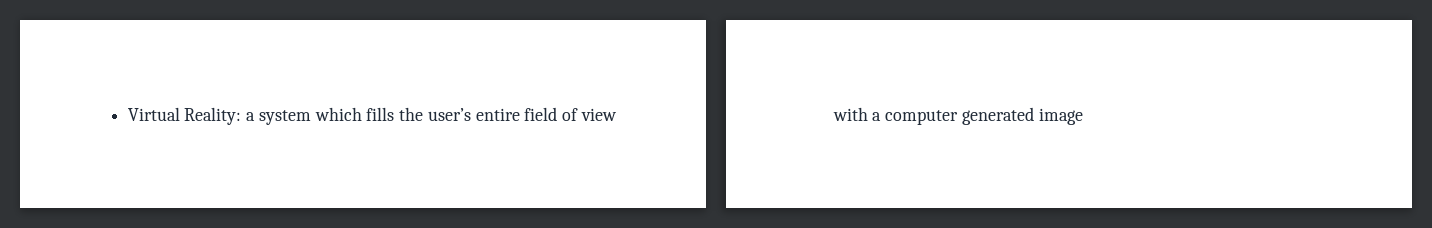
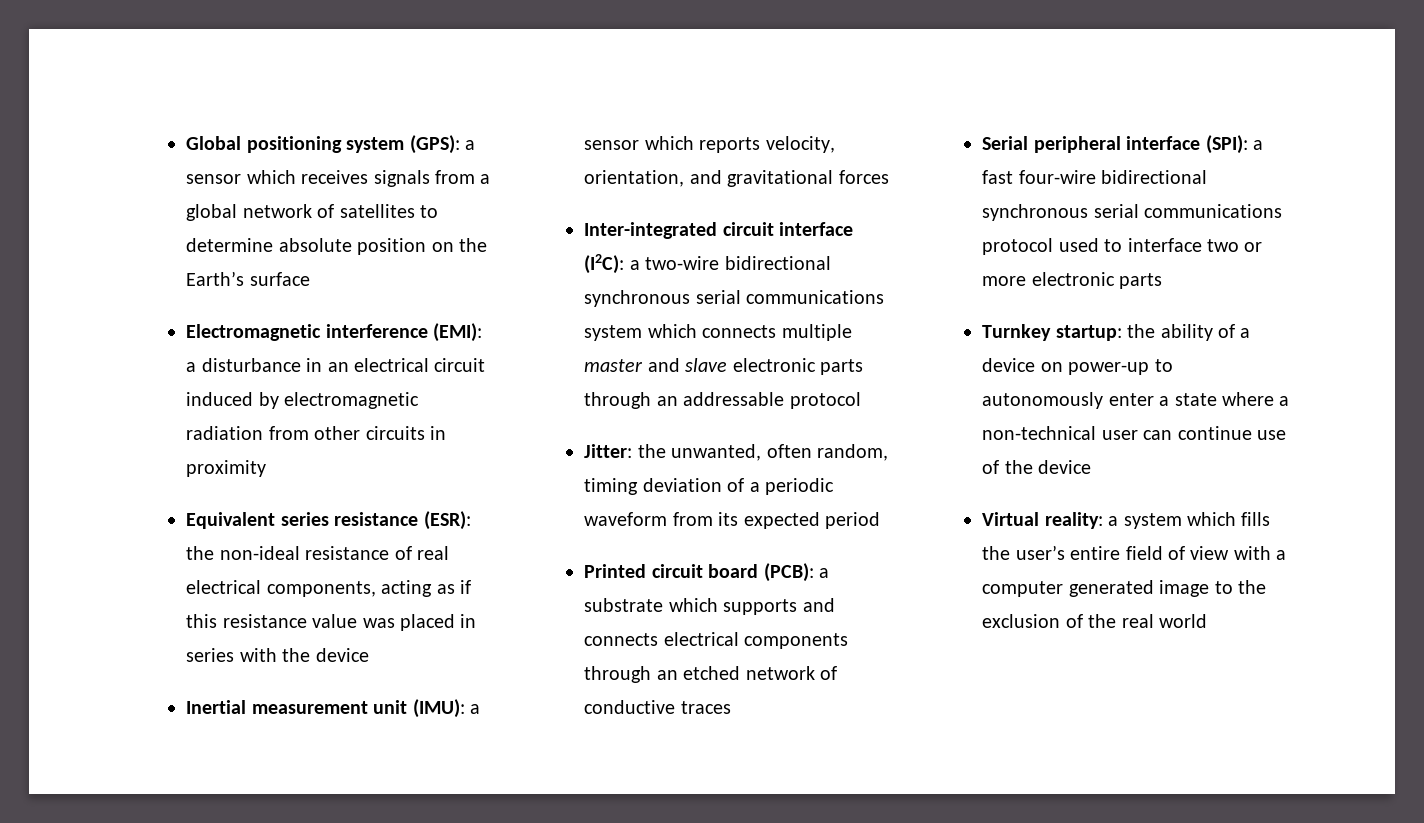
[127,107,242,125] Virtual Reality: -> [186,135,476,154] [186,170,491,187] [186,204,439,221] [186,238,488,255] [186,271,310,286] [186,323,483,342] [186,358,486,372] [186,392,420,409] [186,426,447,440] [186,460,267,477] [186,511,471,530] [186,546,450,560] [186,580,472,597] [186,614,477,631] [186,648,369,662] [186,699,481,718] [584,136,835,153] [584,170,889,187] [584,222,854,239] [584,254,831,274] [584,290,885,307] [584,324,852,341] [584,358,864,375] [584,392,861,409] [584,444,889,461] [584,478,835,495] [584,512,881,529] [584,563,830,582] [584,598,835,615] [584,632,849,649] [584,666,838,683] [584,700,731,714] [982,135,1264,154] [982,170,1208,184] [982,204,1283,221] [982,238,1263,255] [982,272,1163,289] [982,324,1251,341] [982,358,1173,375] [982,392,1290,409] [982,426,1287,440] [982,460,1092,474] [982,512,1103,529] Global positioning system (GPS): a sensor which receives signals from a global network of satellites to determine absolute position on the Earth’s surface // Electromagnetic interference (EMI): a disturbance in an electrical circuit induced by electromagnetic radiation from other circuits in proximity // Equivalent series resistance (ESR): the non-ideal resistance of real electrical components, acting as if this resistance value was placed in series with the device // Inertial measurement unit (IMU): a sensor which reports velocity, orientation, and gravitational forces // Inter-integrated circuit interface (I2C): a two-wire bidirectional synchronous serial communications system which connects multiple master and slave electronic parts through an addressable protocol // Jitter: the unwanted, often random, timing deviation of a periodic waveform from its expected period // Printed circuit board (PCB): a substrate which supports and connects electrical components through an etched network of conductive traces // Serial peripheral interface (SPI): a fast four-wire bidirectional synchronous serial communications protocol used to interface two or more electronic parts // Turnkey startup: the ability of a device on power-up to autonomously enter a state where a non-technical user can continue use of the device // Virtual reality:
(1083, 116) none -> [1214,580,1267,594] [982,614,1208,628] to the exclusion of the real world

